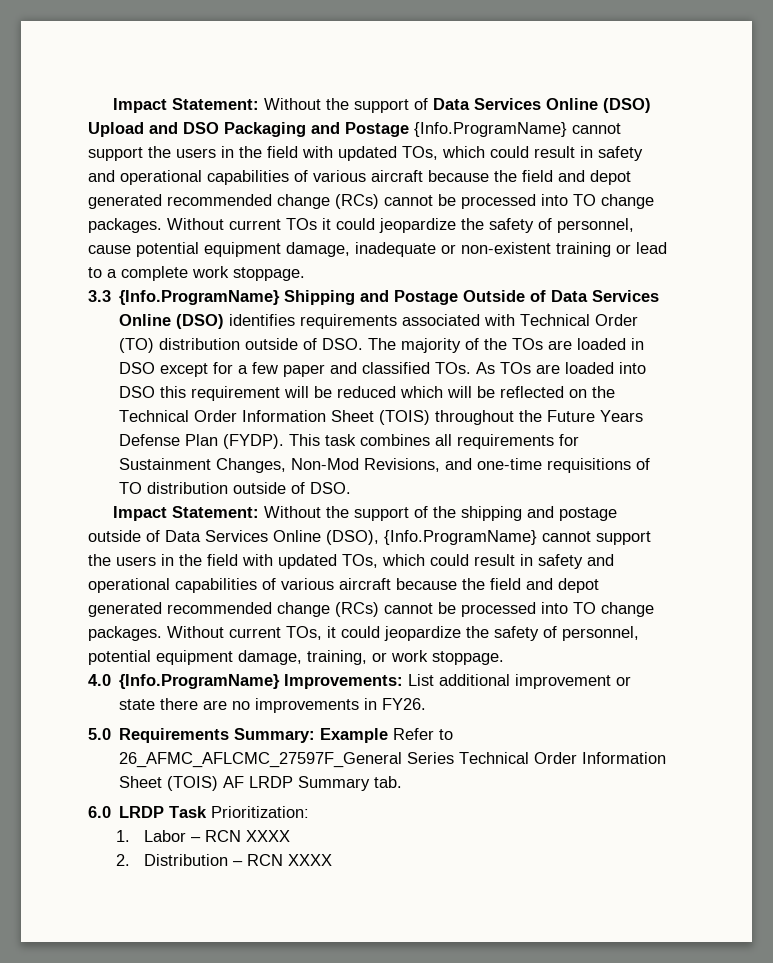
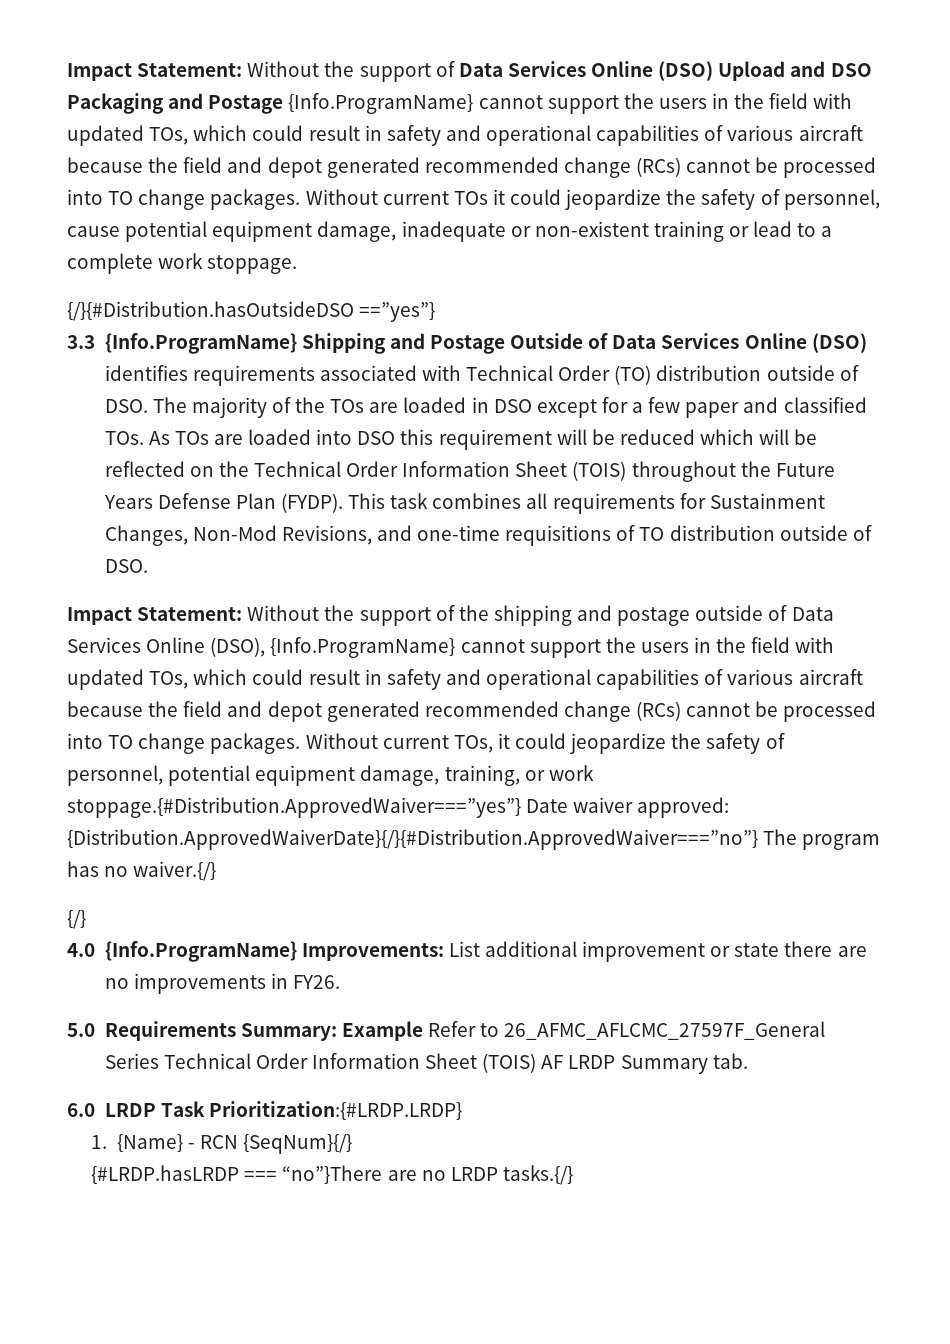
(305, 274) none -> [67,301,436,322] // {/}{#Distribution.hasOutsideDSO ==”yes”}
[432,651,504,665] stoppage. -> [67,797,730,818] [67,829,881,850] [67,861,217,881] [67,910,86,929] stoppage.{#Distribution.ApprovedWaiver===”yes”} Date waiver approved: {Distribution.ApprovedWaiverDate}{/}{#Distribution.ApprovedWaiver===”no”} The program has no waiver.{/} // {/}
[211,806,310,818] Prioritization: -> [208,1101,462,1120] Prioritization:{#LRDP.LRDP}
[144,830,291,842] [116,854,333,866] Labor – RCN XXXX // 2. Distribution – RCN XXXX -> [116,1134,353,1154] [91,1165,573,1185] {Name} - RCN {SeqNum}{/} // {#LRDP.hasLRDP === “no”}There are no LRDP tasks.{/}

